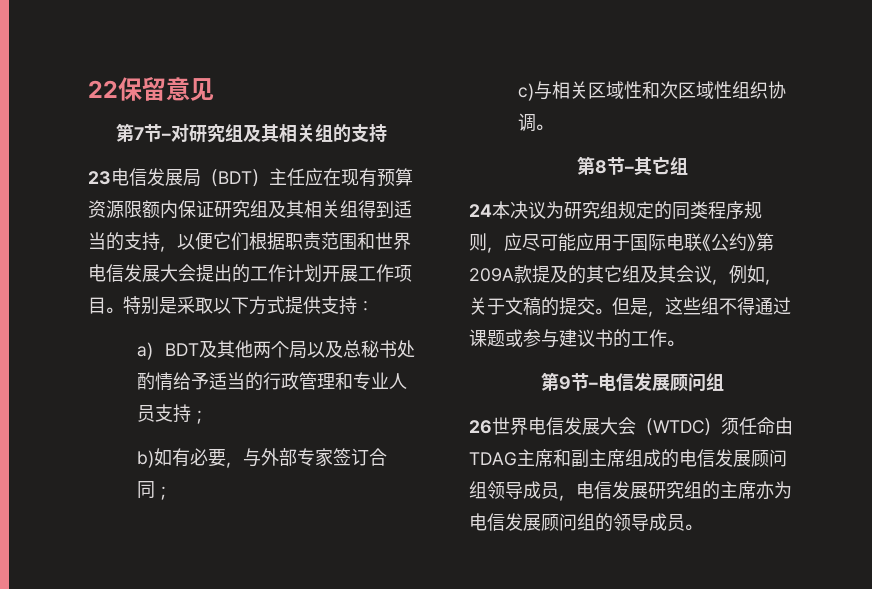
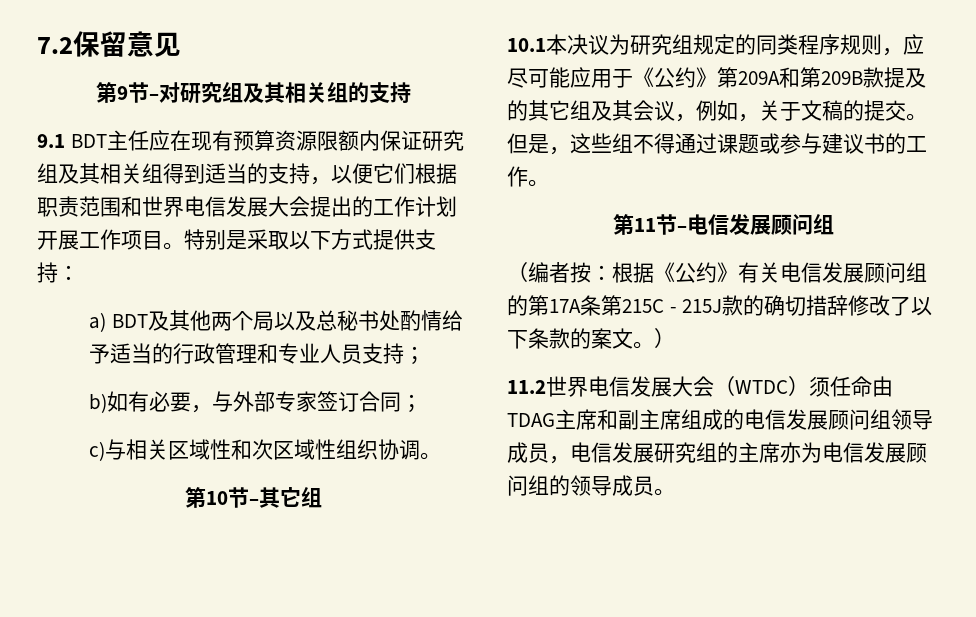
[88,80,118,98] 22 -> [37,37,73,54] 7.2
[134,127,144,140] 7 -> [116,86,128,100] 9
[88,168,269,187] 23电信发展局（BDT） -> [37,134,107,148] 9.1 BDT
[595,160,607,174] 8 -> [205,491,228,505] 10
[469,204,492,217] 24 -> [507,38,546,52] 10.1
[630,233,702,251] 国际电联 -> (633, 78) none
(514, 275) none -> [779,67,863,88] 和第209B
[559,376,571,390] 9 -> [633,218,656,232] 11
[469,420,492,434] 26 -> [507,262,927,283] [507,295,933,316] [507,328,675,349] [507,380,546,394] （编者按：根据《公约》有关电信发展顾问组的第17A条第215C - 215J款的确切措辞修改了以下条款的案文。） // 11.2

